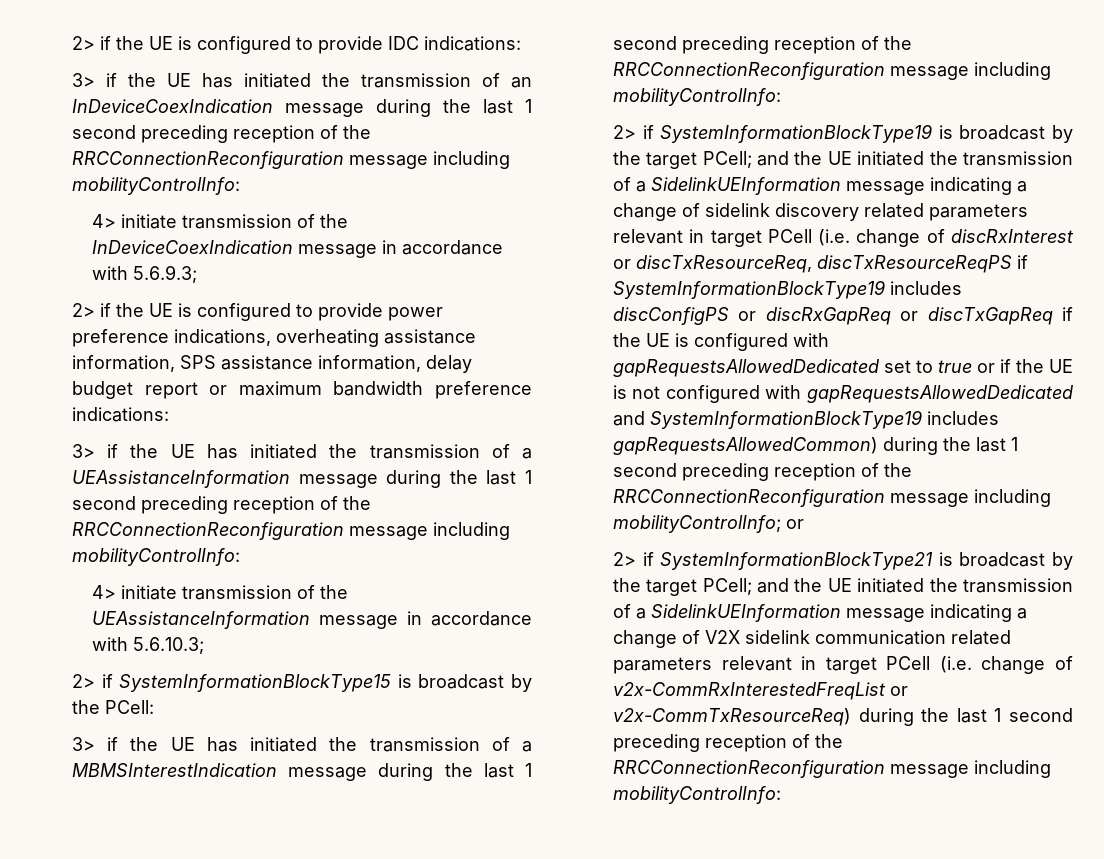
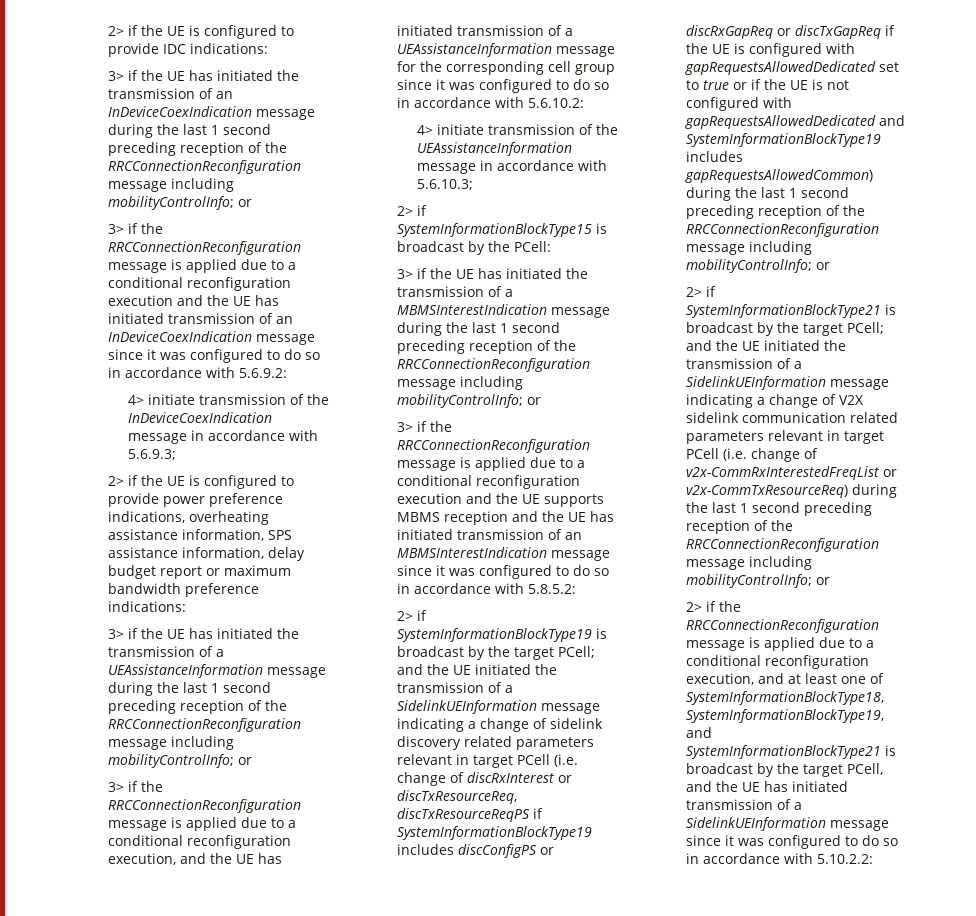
[71,177,240,195] mobilityControlInfo: -> [108,196,253,210] [108,223,164,234] [108,241,302,255] [108,259,297,273] [108,277,292,291] [108,295,280,306] [108,313,294,324] [108,331,316,345] [108,349,321,363] [108,367,288,378] mobilityControlInfo; or // 3> if the RRCConnectionReconfiguration message is applied due to a conditional reconfiguration execution and the UE has initiated transmission of an InDeviceCoexIndication message since it was configured to do so in accordance with 5.6.9.2:
[71,548,240,566] mobilityControlInfo: -> [108,754,253,768] [108,781,164,792] [108,799,302,813] [108,817,297,831] [108,835,292,849] [108,853,283,865] [397,25,574,36] [397,43,616,57] [397,61,616,75] [397,79,610,93] [397,97,585,108] mobilityControlInfo; or // 3> if the RRCConnectionReconfiguration message is applied due to a conditional reconfiguration execution, and the UE has initiated transmission of a UEAssistanceInformation message for the corresponding cell group since it was configured to do so in accordance with 5.6.10.2:
[612,88,781,106] mobilityControlInfo: -> [397,394,542,408] [397,421,453,432] [397,439,591,453] [397,457,586,471] [397,475,581,489] [397,493,605,507] [397,511,615,525] [397,529,583,540] [397,547,611,561] [397,565,610,579] [397,583,577,594] mobilityControlInfo; or // 3> if the RRCConnectionReconfiguration message is applied due to a conditional reconfiguration execution and the UE supports MBMS reception and the UE has initiated transmission of an MBMSInterestIndication message since it was configured to do so in accordance with 5.8.5.2:
[612,786,781,804] mobilityControlInfo: -> [686,574,831,588] [686,601,742,612] [686,619,880,633] [686,637,875,651] [686,655,870,669] [686,673,885,685] [686,691,885,705] [686,709,885,723] [686,727,713,738] [686,745,897,759] [686,763,884,777] [686,781,849,792] [686,799,803,810] [686,817,890,831] [686,835,899,849] [686,853,874,864] mobilityControlInfo; or // 2> if the RRCConnectionReconfiguration message is applied due to a conditional reconfiguration execution, and at least one of SystemInformationBlockType18, SystemInformationBlockType19, and SystemInformationBlockType21 is broadcast by the target PCell, and the UE has initiated transmission of a SidelinkUEInformation message since it was configured to do so in accordance with 5.10.2.2:

